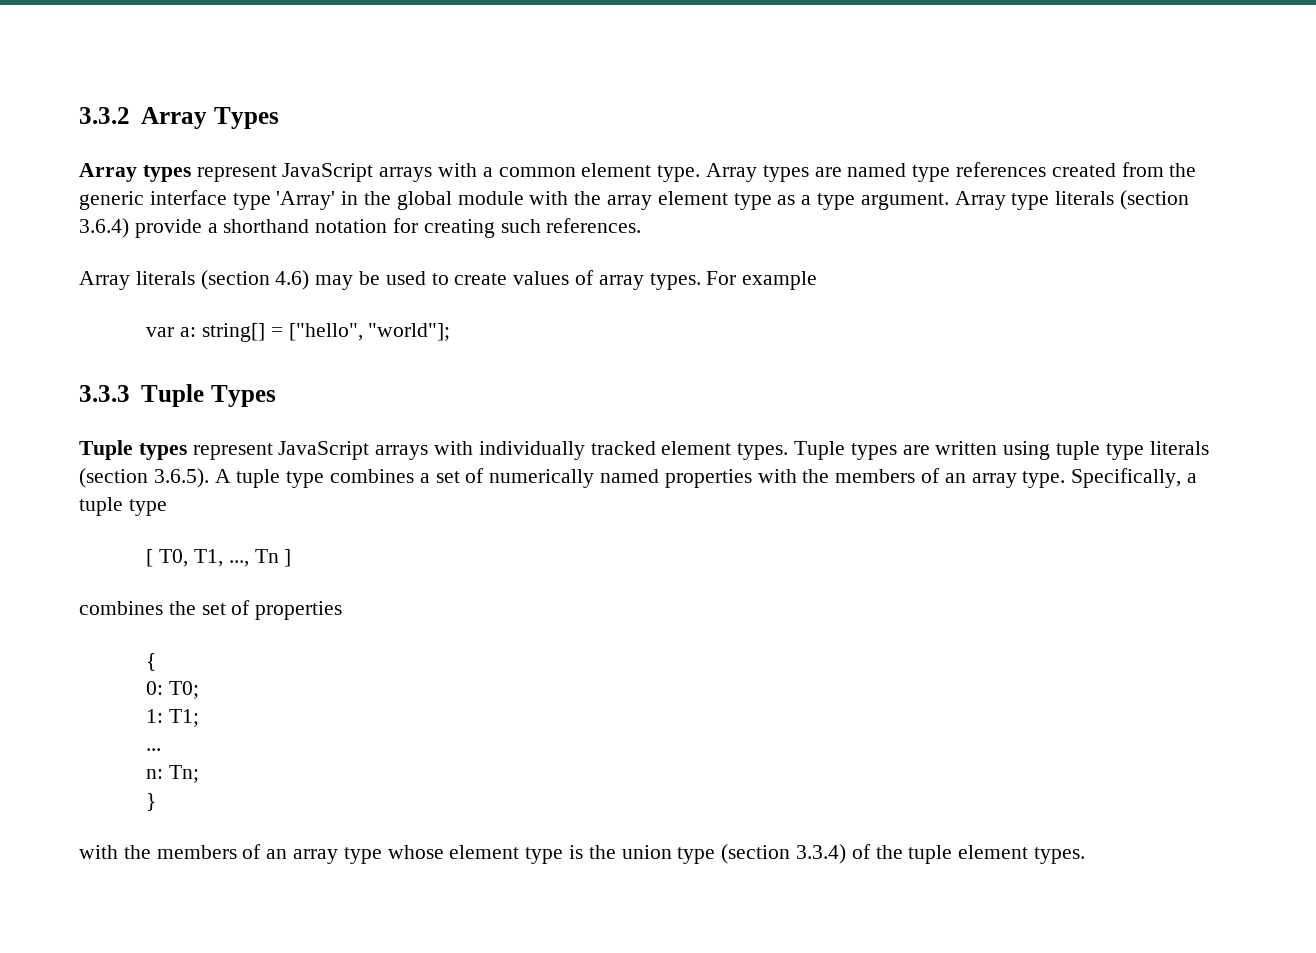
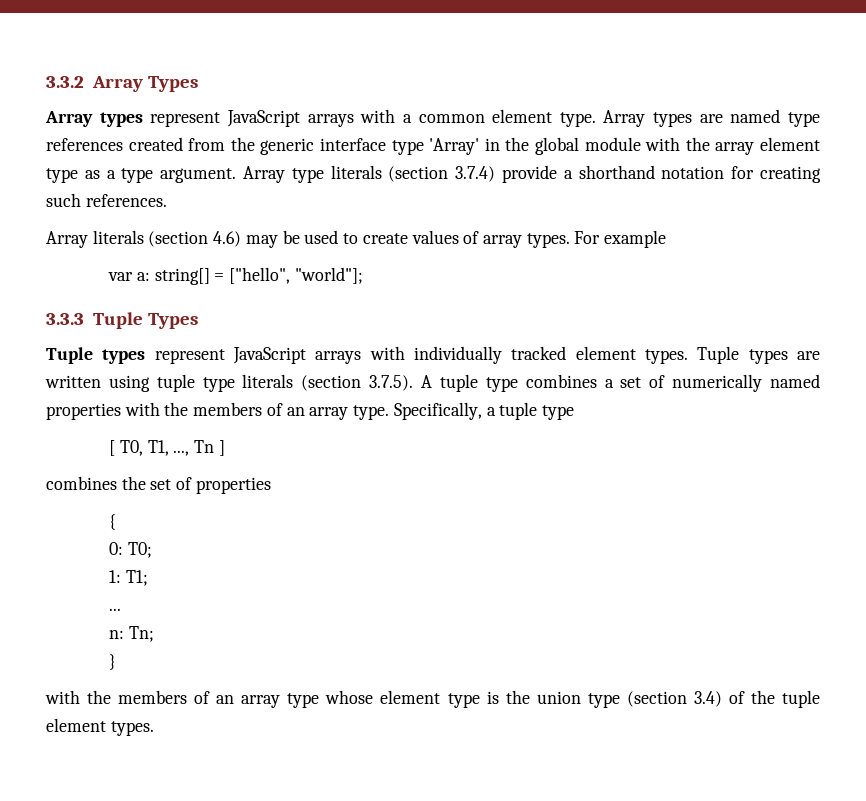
[79,218,129,238] 3.6.4) -> [455,166,496,182] 3.7.4)
[153,468,209,488] 3.6.5). -> [369,375,414,391] 3.7.5).
[796,844,847,864] 3.3.4) -> [693,691,722,707] 3.4)

